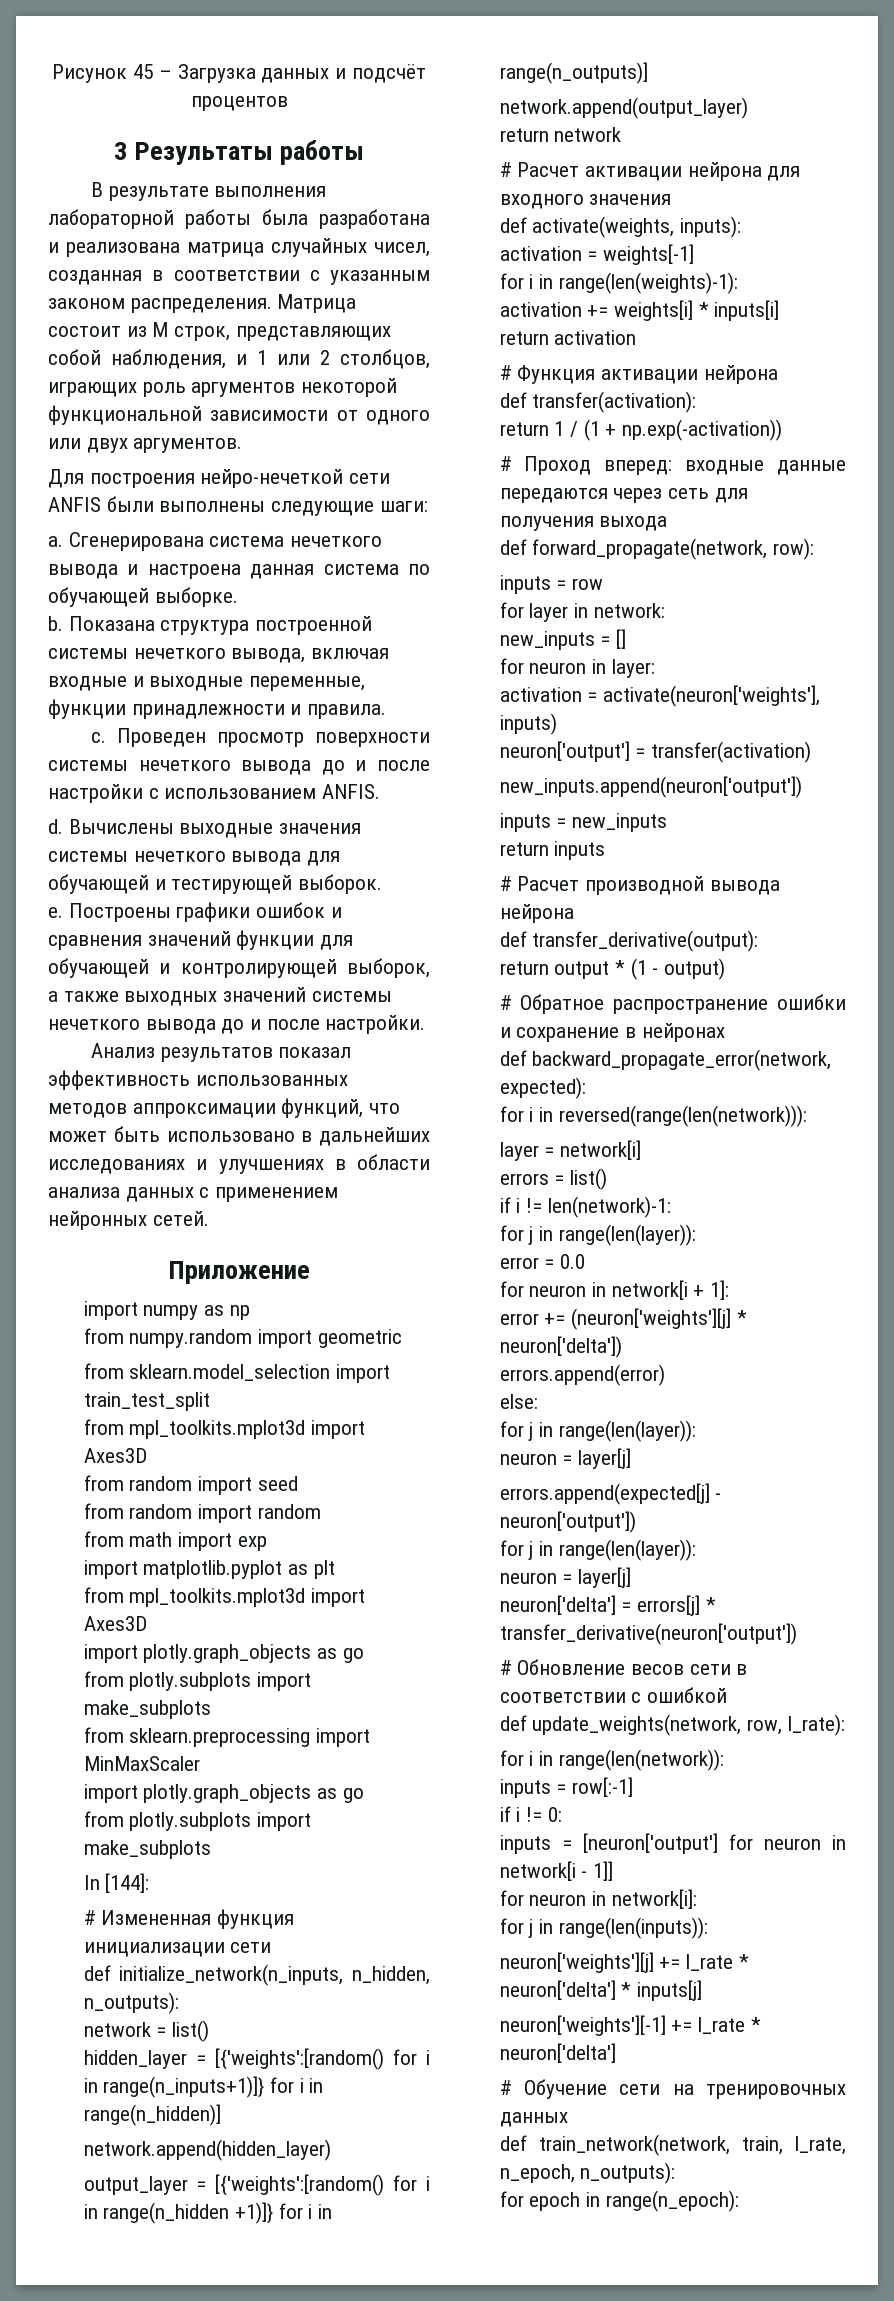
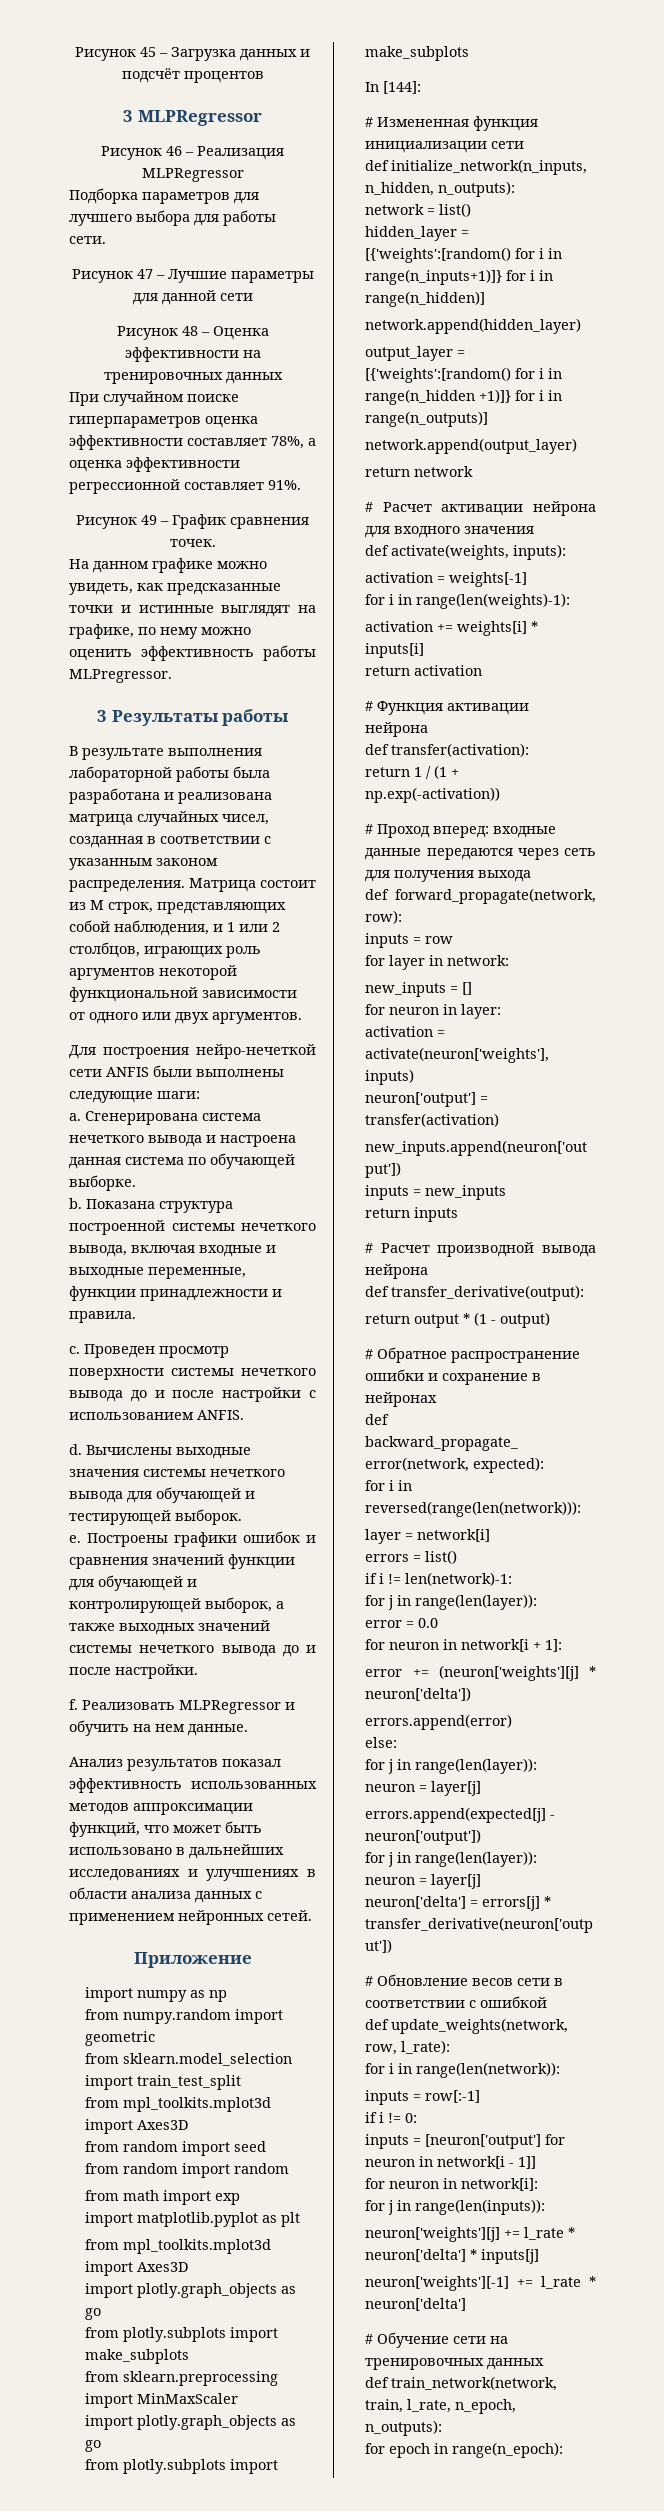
(288, 103) none -> [123,110,262,126] [101,146,284,160] [141,168,244,182] [69,188,259,204] [69,210,276,226] [69,236,106,244] [71,269,314,283] [132,290,253,305] [116,326,269,340] [124,347,261,362] [103,372,283,384] [69,391,239,406] [69,416,258,428] [69,435,316,450] [69,457,240,472] [69,479,301,494] [76,514,309,529] [169,539,216,547] [69,558,267,573] [69,583,281,595] [69,605,316,617] [69,624,251,639] [69,645,316,661] [69,669,172,683] // 3 MLPRegressor // Рисунок 46 – Реализация MLPRegressor // Подборка параметров для лучшего выбора для работы сети. // Рисунок 47 – Лучшие параметры для данной сети // Рисунок 48 – Оценка эффективности на тренировочных данных // При случайном поиске гиперпараметров оценка эффективности составляет 78%, а оценка эффективности регрессионной составляет 91%. // Рисунок 49 – График сравнения точек. // На данном графике можно увидеть, как предсказанные точки и истинные выглядят на графике, по нему можно оценить эффективность работы MLPregressor.
(426, 1024) none -> [69,1699,295,1714] [69,1720,248,1736] // f. Реализовать MLPRegressor и обучить на нем данные.

